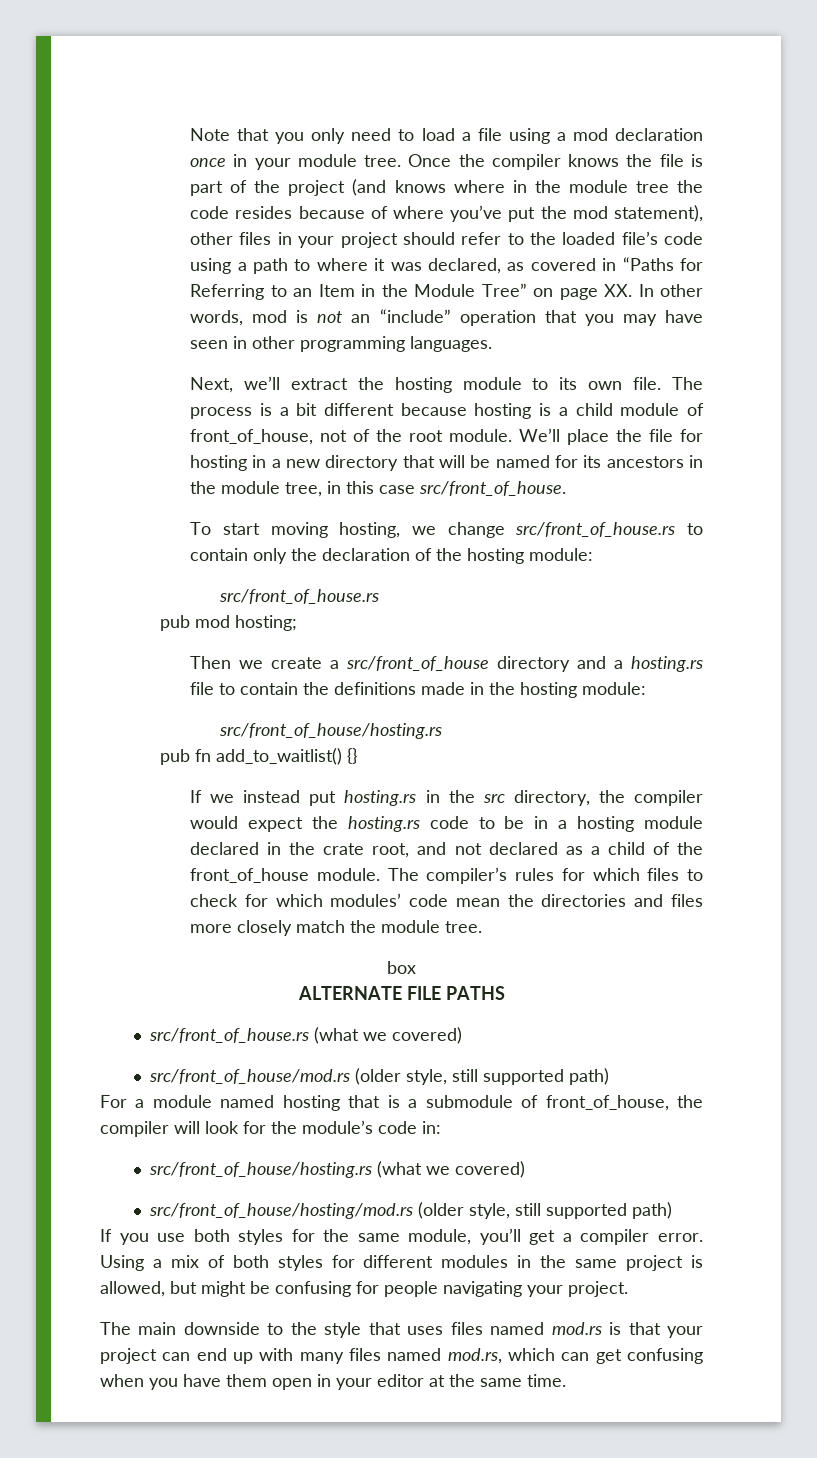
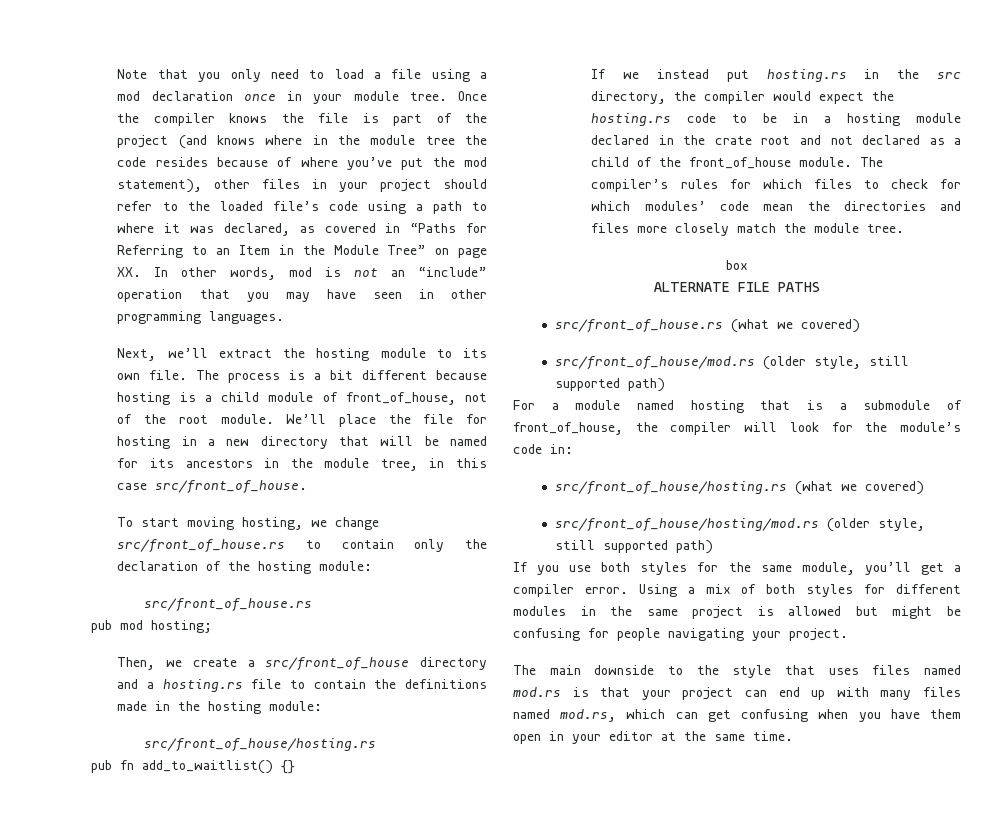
[190,656,232,669] Then -> [117,657,156,670] Then,
[372,843,410,858] root, -> [761,136,791,145] root
[100,1281,165,1297] allowed, -> [788,606,842,616] allowed

